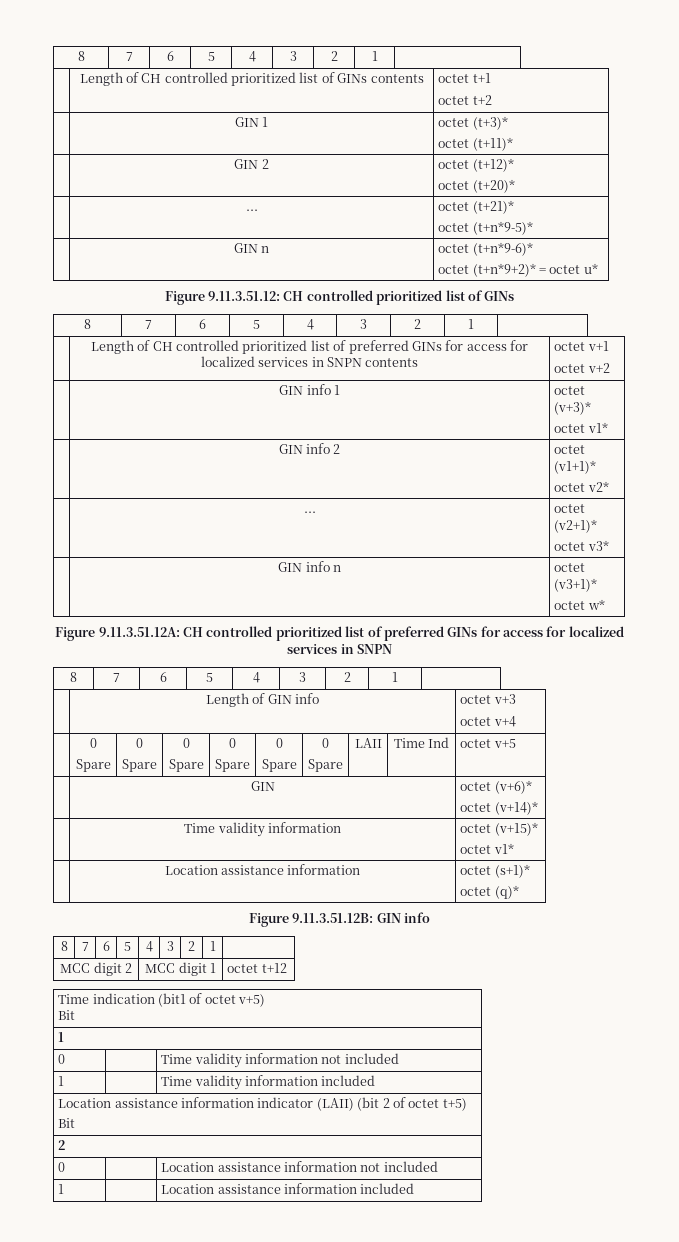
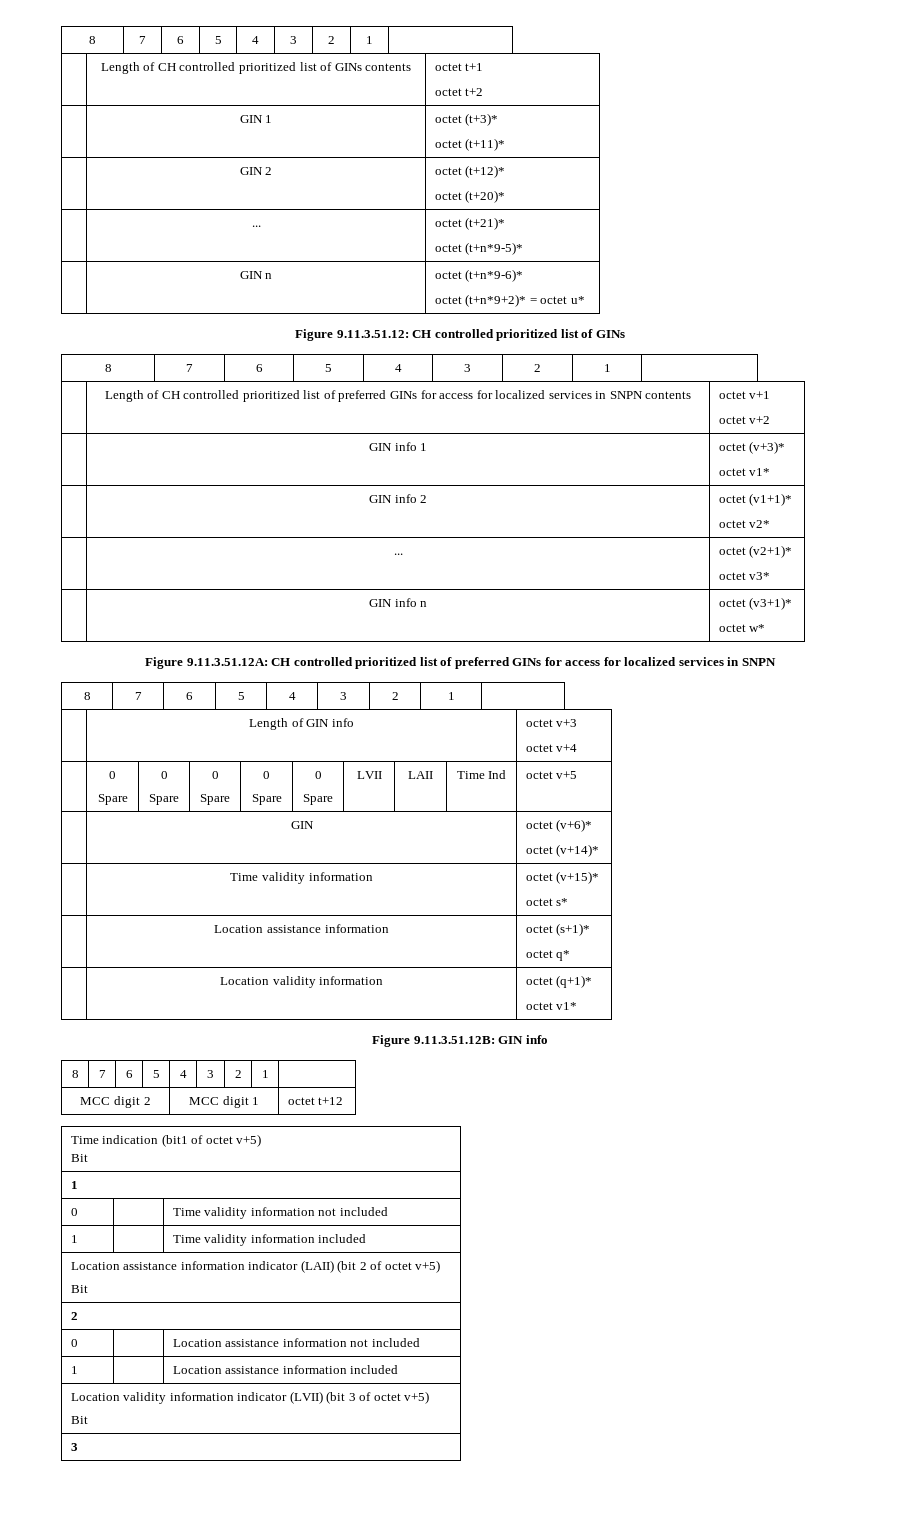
[322,738,329,748] [308,759,343,772] 0 // Spare -> [356,771,382,779] LVII
[493,843,514,854] v1* -> [556,898,569,906] s*
[494,885,519,899] (q)* -> [556,950,571,961] [219,976,384,988] [525,975,593,988] [525,1002,578,1010] q* // | Location validity information | octet (q+1)* // octet v1*
[442,1098,467,1111] t+5) -> [415,1260,441,1273] v+5)
(415, 1188) none -> [70,1391,430,1404] [70,1416,88,1424] [70,1443,78,1451] // Location validity information indicator (LVII) (bit 3 of octet v+5) // Bit // 3

